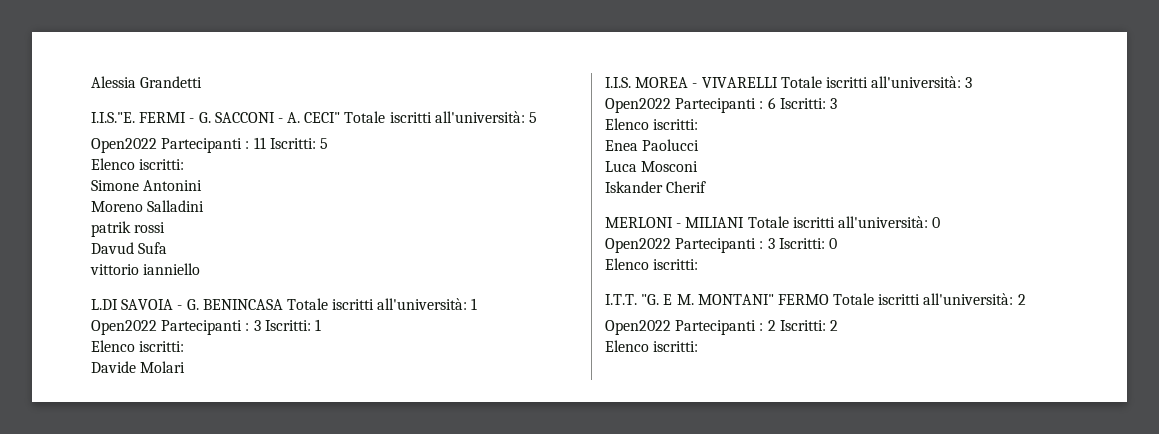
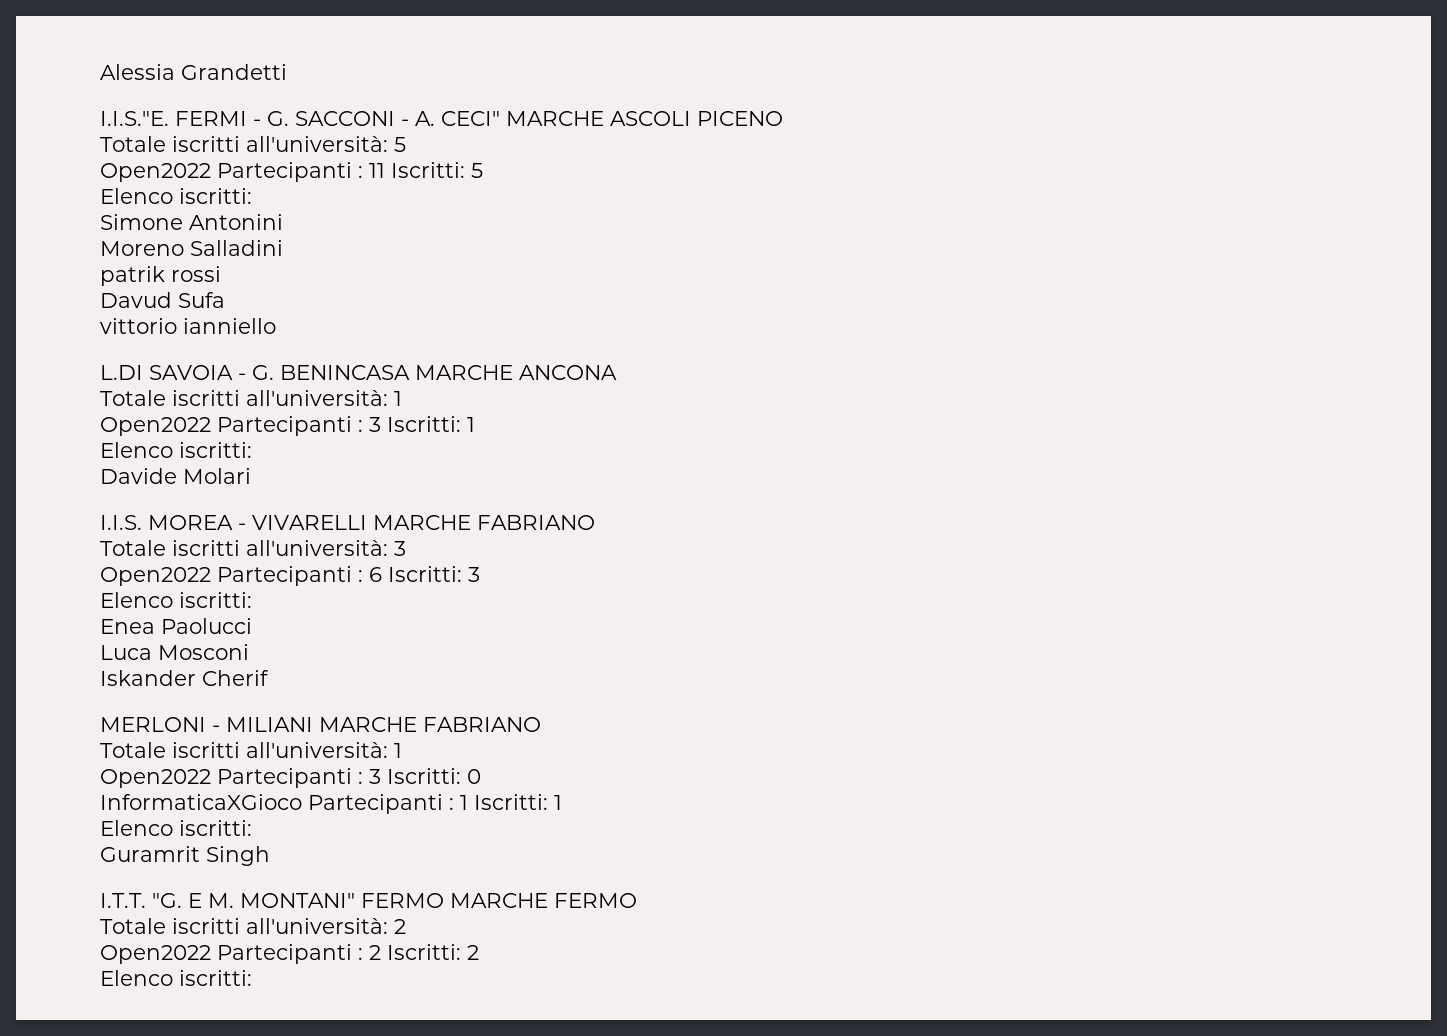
(341, 117) none -> [506,111,783,126] MARCHE ASCOLI PICENO //
(283, 304) none -> [415,365,617,380] MARCHE ANCONA //
(778, 82) none -> [373,515,595,530] MARCHE FABRIANO //
[747,216,941,228] Totale iscritti all'università: 0 -> [319,717,541,732] [100,742,402,758] MARCHE FABRIANO // Totale iscritti all'università: 1
[605,258,699,270] // Elenco iscritti: -> [100,794,562,814] [100,820,252,836] [100,846,270,866] // InformaticaXGioco Partecipanti : 1 Iscritti: 1 // Elenco iscritti: // Guramrit Singh
(829, 299) none -> [450,893,637,908] MARCHE FERMO //

